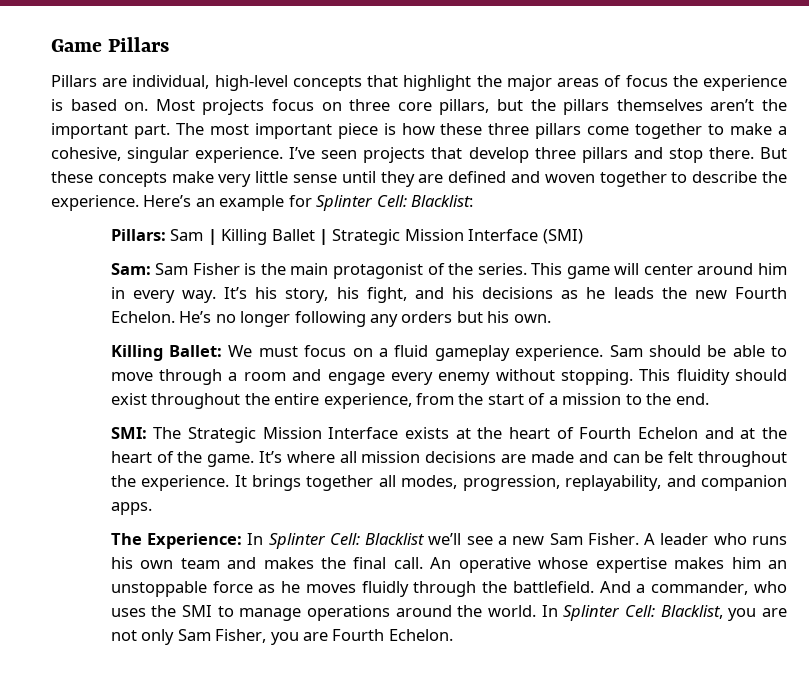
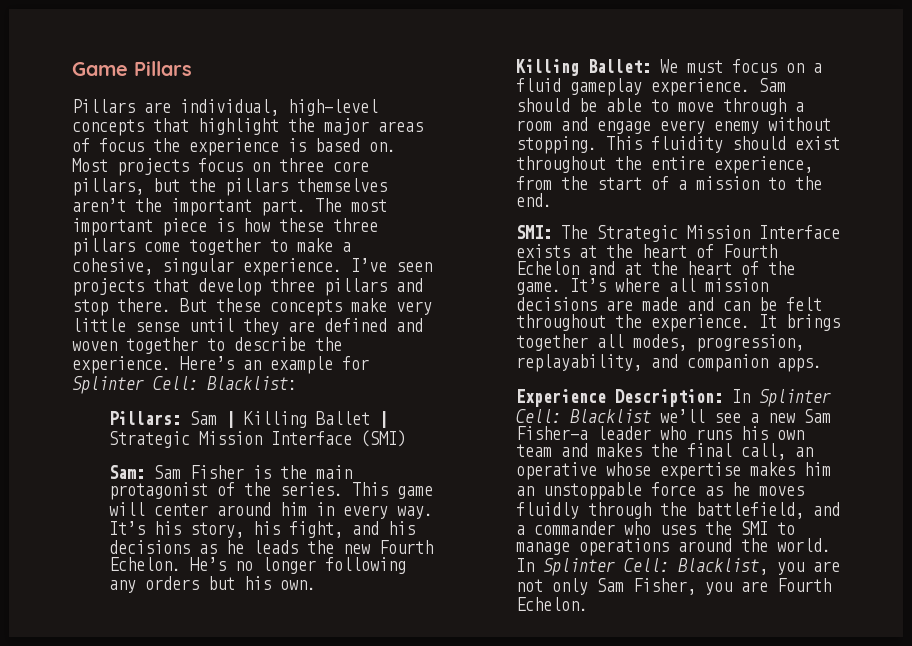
[110,533,243,549] The Experience: -> [515,389,723,407] Experience Description:
[587,533,656,545] Fisher. A -> [515,426,588,440] Fisher—a
[393,557,452,569] call. An -> [740,443,813,460] call, an
[512,581,749,595] battlefield. And a commander, -> [695,502,840,519] [515,521,615,535] battlefield, and a commander

